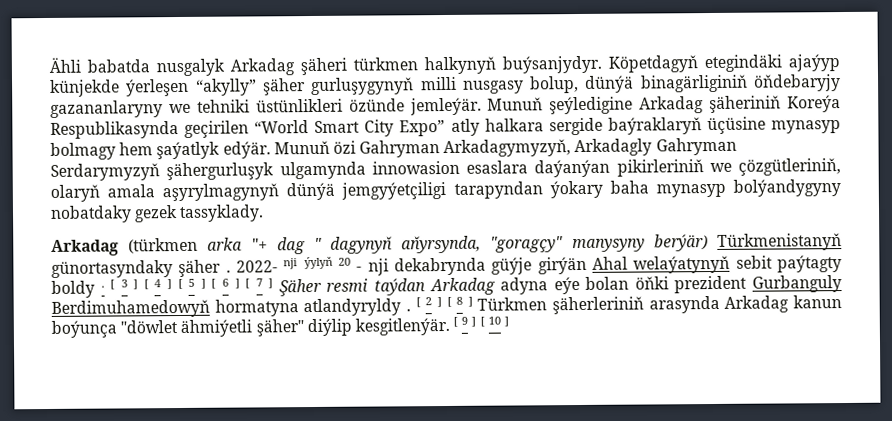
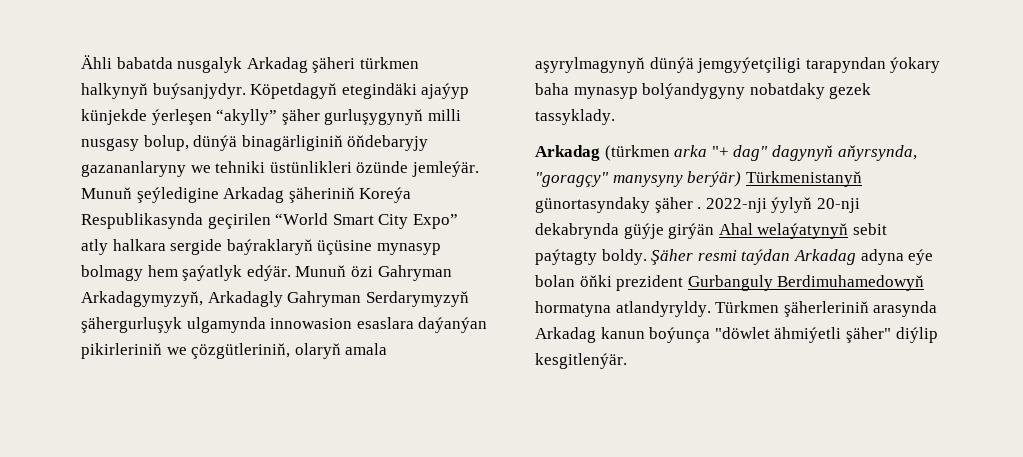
[276,237,322,255] dag " -> [733,145,769,161] dag"
[236,256,352,273] [356,258,389,276] 2022- nji ýylyň 20 - nji -> [705,197,860,213] 2022-nji ýylyň 20-nji
[51,278,274,298] boldy . [ 3 ] [ 4 ] [ 5 ] [ 6 ] [ 7 ] -> [601,249,647,265] boldy.
[303,298,411,317] [415,296,473,308] atlandyryldy . [ 2 ] [ 8 ] -> [615,301,711,317] atlandyryldy.
[453,316,510,327] [ 9 ] [ 10 ] -> (627, 361) none

